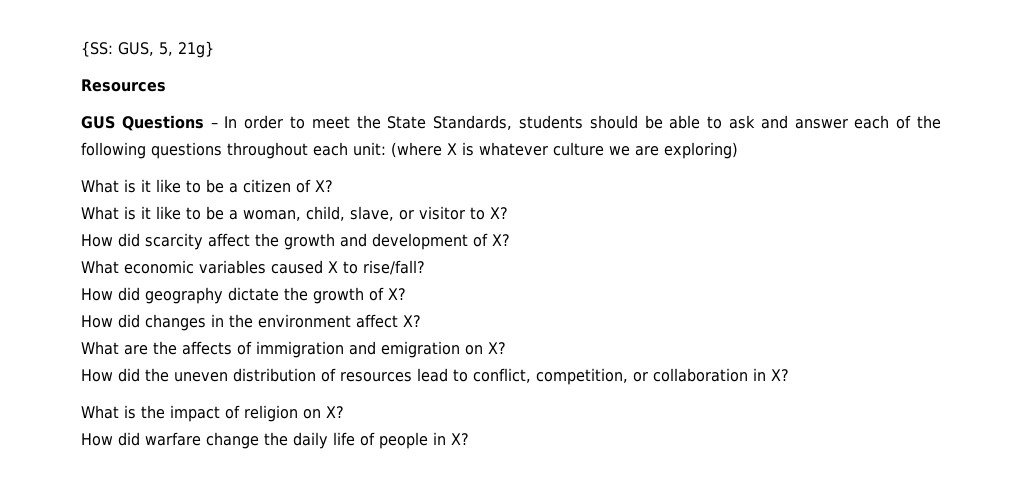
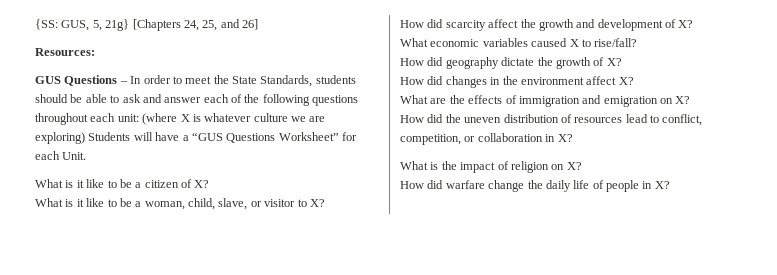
[81,79,166,92] // Resources -> [132,19,258,31] [35,48,95,56] [Chapters 24, 25, and 26] // Resources:
(738, 150) none -> [88,132,357,143] [35,151,87,160] Students will have a “GUS Questions Worksheet” for each Unit.
[182,341,232,355] affects -> [468,95,503,104] effects

